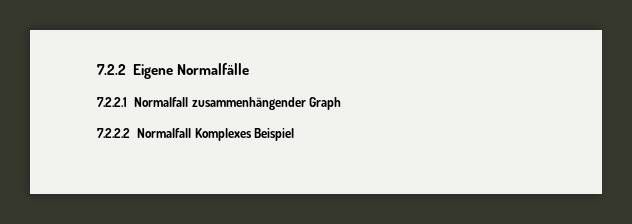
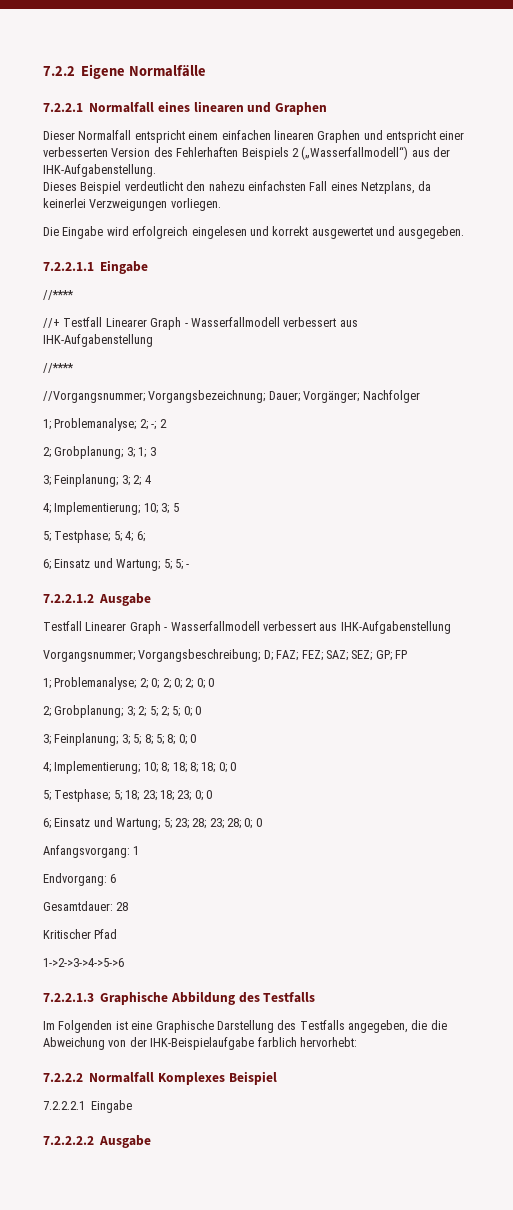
[191,97,342,110] zusammenhängender Graph -> [157,101,327,115] [43,130,465,143] [43,146,450,160] [43,164,156,177] [43,181,432,194] [43,198,221,211] [43,226,465,239] [43,260,149,274] [43,290,74,300] [43,317,358,330] [43,334,153,347] [43,363,74,373] [43,390,420,403] [43,418,167,431] [43,446,156,459] [43,474,151,487] [43,502,179,515] [43,530,145,543] [43,558,190,571] [43,593,152,606] [43,621,451,634] [43,649,407,662] [43,677,214,690] [43,705,201,718] [43,733,196,746] [43,761,236,774] [43,789,212,802] [43,817,262,830] [43,845,140,858] [43,873,117,886] [43,901,129,911] [43,929,118,939] [43,958,124,967] [43,991,316,1005] [43,1020,447,1033] [43,1037,357,1050] eines linearen und Graphen // Dieser Normalfall entspricht einem einfachen linearen Graphen und entspricht einer verbesserten Version des Fehlerhaften Beispiels 2 („Wasserfallmodell“) aus der IHK-Aufgabenstellung. // Dieses Beispiel verdeutlicht den nahezu einfachsten Fall eines Netzplans, da keinerlei Verzweigungen vorliegen. // Die Eingabe wird erfolgreich eingelesen und korrekt ausgewertet und ausgegeben. // 7.2.2.1.1 Eingabe // //**** // //+ Testfall Linearer Graph - Wasserfallmodell verbessert aus IHK-Aufgabenstellung // //**** // //Vorgangsnummer; Vorgangsbezeichnung; Dauer; Vorgänger; Nachfolger // 1; Problemanalyse; 2; -; 2 // 2; Grobplanung; 3; 1; 3 // 3; Feinplanung; 3; 2; 4 // 4; Implementierung; 10; 3; 5 // 5; Testphase; 5; 4; 6; // 6; Einsatz und Wartung; 5; 5; - // 7.2.2.1.2 Ausgabe // Testfall Linearer Graph - Wasserfallmodell verbessert aus IHK-Aufgabenstellung // Vorgangsnummer; Vorgangsbeschreibung; D; FAZ; FEZ; SAZ; SEZ; GP; FP // 1; Problemanalyse; 2; 0; 2; 0; 2; 0; 0 // 2; Grobplanung; 3; 2; 5; 2; 5; 0; 0 // 3; Feinplanung; 3; 5; 8; 5; 8; 0; 0 // 4; Implementierung; 10; 8; 18; 8; 18; 0; 0 // 5; Testphase; 5; 18; 23; 18; 23; 0; 0 // 6; Einsatz und Wartung; 5; 23; 28; 23; 28; 0; 0 // Anfangsvorgang: 1 // Endvorgang: 6 // Gesamtdauer: 28 // Kritischer Pfad // 1->2->3->4->5->6 // 7.2.2.1.3 Graphische Abbildung des Testfalls // Im Folgenden ist eine Graphische Darstellung des Testfalls angegeben, die die Abweichung von der IHK-Beispielaufgabe farblich hervorhebt:
(295, 134) none -> [43,1100,133,1113] [43,1135,152,1148] // 7.2.2.2.1 Eingabe // 7.2.2.2.2 Ausgabe

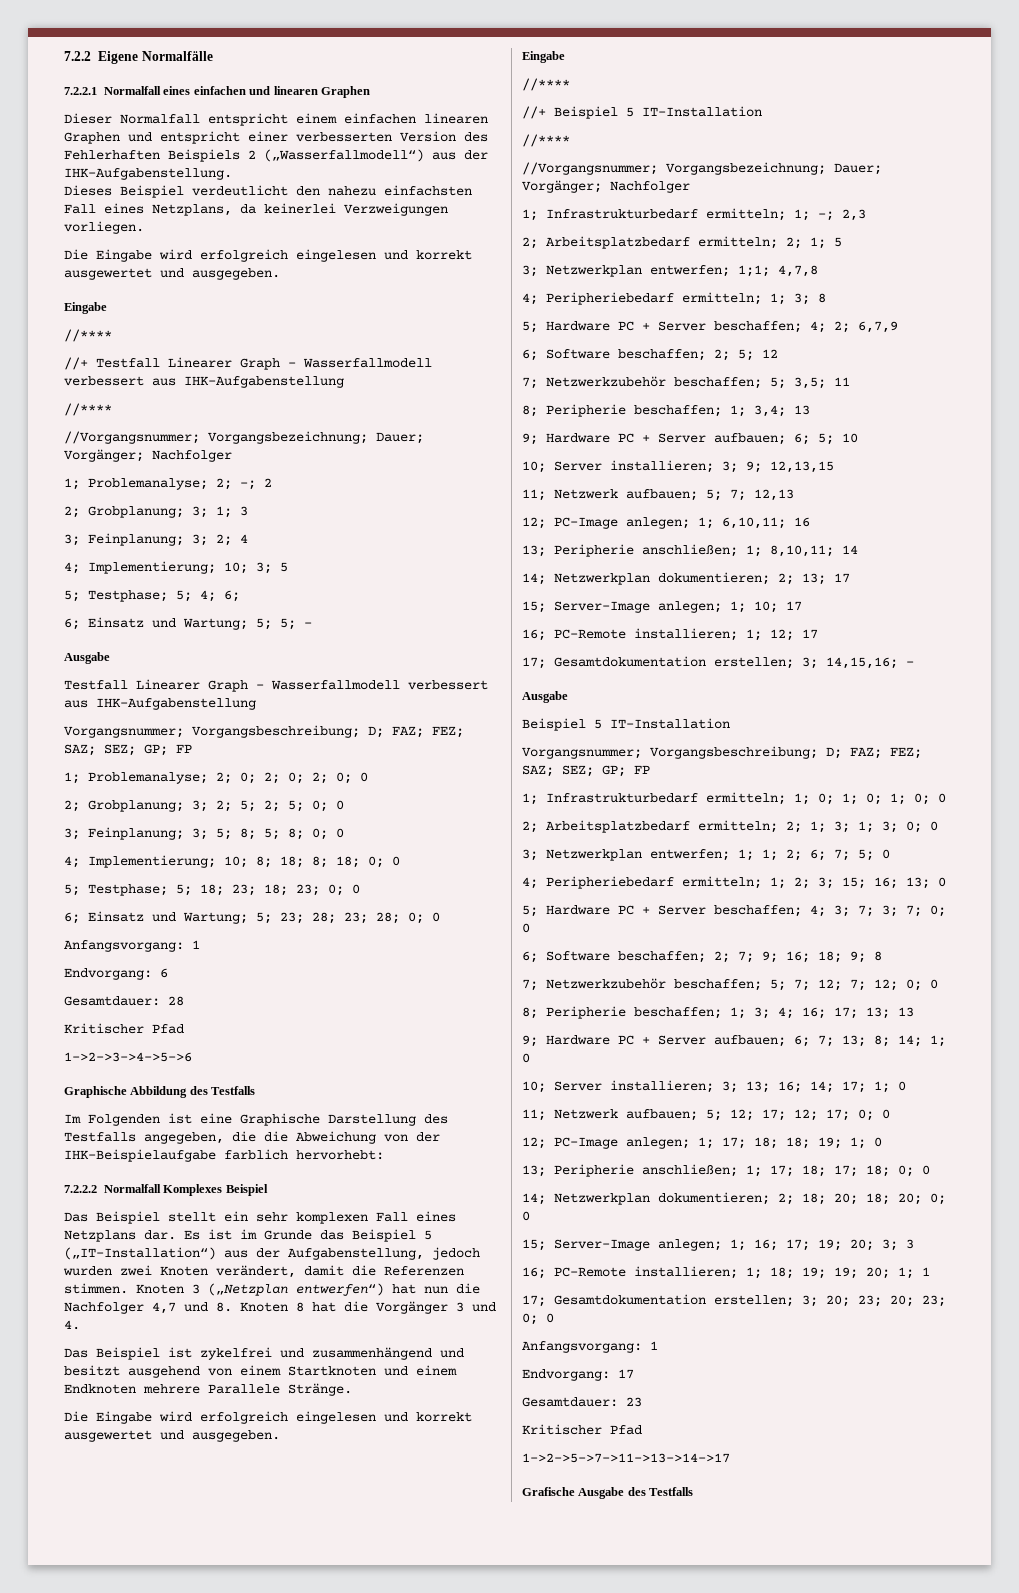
[193,101,272,113] linearen und -> [193,86,318,95] einfachen und linearen
[43,262,94,271] 7.2.2.1.1 -> (280, 274) none
[43,594,94,603] 7.2.2.1.2 -> (312, 624) none
[43,993,94,1002] 7.2.2.1.3 -> (192, 1057) none
[43,1100,133,1113] [43,1135,152,1148] 7.2.2.2.1 Eingabe // 7.2.2.2.2 Ausgabe -> [64,1211,456,1224] [64,1229,432,1242] [64,1247,480,1260] [63,1265,464,1278] [64,1283,480,1296] [64,1301,496,1314] [64,1320,80,1330] [64,1347,464,1360] [64,1365,457,1378] [64,1383,352,1396] [64,1411,472,1424] [64,1430,280,1442] [522,51,565,63] [522,78,570,91] [522,106,762,119] [522,134,570,147] [522,162,882,175] [522,180,690,193] [522,208,866,221] [522,236,842,249] [522,265,818,277] [522,292,826,305] [522,321,898,333] [522,349,778,361] [522,376,850,389] [522,404,810,417] [522,433,858,445] [522,460,834,473] [522,489,794,501] [522,517,810,529] [522,544,858,557] [522,572,850,585] [522,601,802,613] [522,628,818,641] [522,656,914,669] [522,691,568,703] [522,718,730,731] [522,746,922,759] [522,765,650,777] [522,792,946,805] [522,820,938,833] [522,849,890,861] [522,876,946,889] [522,905,946,917] [522,923,530,933] [522,951,882,963] [522,978,938,991] [522,1006,914,1019] [522,1035,946,1047] [522,1053,530,1063] [522,1080,906,1093] [522,1109,890,1121] [522,1137,882,1149] [522,1164,930,1177] [522,1192,946,1205] [522,1211,530,1221] [522,1239,914,1251] [522,1266,930,1279] [522,1294,946,1307] [522,1313,554,1325] [522,1341,658,1353] [522,1369,634,1381] [522,1397,642,1407] [522,1424,642,1435] [522,1453,730,1463] [522,1487,694,1499] Das Beispiel stellt ein sehr komplexen Fall eines Netzplans dar. Es ist im Grunde das Beispiel 5 („IT-Installation“) aus der Aufgabenstellung, jedoch wurden zwei Knoten verändert, damit die Referenzen stimmen. Knoten 3 („Netzplan entwerfen“) hat nun die Nachfolger 4,7 und 8. Knoten 8 hat die Vorgänger 3 und 4. // Das Beispiel ist zykelfrei und zusammenhängend und besitzt ausgehend von einem Startknoten und einem Endknoten mehrere Parallele Stränge. // Die Eingabe wird erfolgreich eingelesen und korrekt ausgewertet und ausgegeben. // Eingabe // //**** // //+ Beispiel 5 IT-Installation // //**** // //Vorgangsnummer; Vorgangsbezeichnung; Dauer; Vorgänger; Nachfolger // 1; Infrastrukturbedarf ermitteln; 1; -; 2,3 // 2; Arbeitsplatzbedarf ermitteln; 2; 1; 5 // 3; Netzwerkplan entwerfen; 1;1; 4,7,8 // 4; Peripheriebedarf ermitteln; 1; 3; 8 // 5; Hardware PC + Server beschaffen; 4; 2; 6,7,9 // 6; Software beschaffen; 2; 5; 12 // 7; Netzwerkzubehör beschaffen; 5; 3,5; 11 // 8; Peripherie beschaffen; 1; 3,4; 13 // 9; Hardware PC + Server aufbauen; 6; 5; 10 // 10; Server installieren; 3; 9; 12,13,15 // 11; Netzwerk aufbauen; 5; 7; 12,13 // 12; PC-Image anlegen; 1; 6,10,11; 16 // 13; Peripherie anschließen; 1; 8,10,11; 14 // 14; Netzwerkplan dokumentieren; 2; 13; 17 // 15; Server-Image anlegen; 1; 10; 17 // 16; PC-Remote installieren; 1; 12; 17 // 17; Gesamtdokumentation erstellen; 3; 14,15,16; - // Ausgabe // Beispiel 5 IT-Installation // Vorgangsnummer; Vorgangsbeschreibung; D; FAZ; FEZ; SAZ; SEZ; GP; FP // 1; Infrastrukturbedarf ermitteln; 1; 0; 1; 0; 1; 0; 0 // 2; Arbeitsplatzbedarf ermitteln; 2; 1; 3; 1; 3; 0; 0 // 3; Netzwerkplan entwerfen; 1; 1; 2; 6; 7; 5; 0 // 4; Peripheriebedarf ermitteln; 1; 2; 3; 15; 16; 13; 0 // 5; Hardware PC + Server beschaffen; 4; 3; 7; 3; 7; 0; 0 // 6; Software beschaffen; 2; 7; 9; 16; 18; 9; 8 // 7; Netzwerkzubehör beschaffen; 5; 7; 12; 7; 12; 0; 0 // 8; Peripherie beschaffen; 1; 3; 4; 16; 17; 13; 13 // 9; Hardware PC + Server aufbauen; 6; 7; 13; 8; 14; 1; 0 // 10; Server installieren; 3; 13; 16; 14; 17; 1; 0 // 11; Netzwerk aufbauen; 5; 12; 17; 12; 17; 0; 0 // 12; PC-Image anlegen; 1; 17; 18; 18; 19; 1; 0 // 13; Peripherie anschließen; 1; 17; 18; 17; 18; 0; 0 // 14; Netzwerkplan dokumentieren; 2; 18; 20; 18; 20; 0; 0 // 15; Server-Image anlegen; 1; 16; 17; 19; 20; 3; 3 // 16; PC-Remote installieren; 1; 18; 19; 19; 20; 1; 1 // 17; Gesamtdokumentation erstellen; 3; 20; 23; 20; 23; 0; 0 // Anfangsvorgang: 1 // Endvorgang: 17 // Gesamtdauer: 23 // Kritischer Pfad // 1->2->5->7->11->13->14->17 // Grafische Ausgabe des Testfalls

